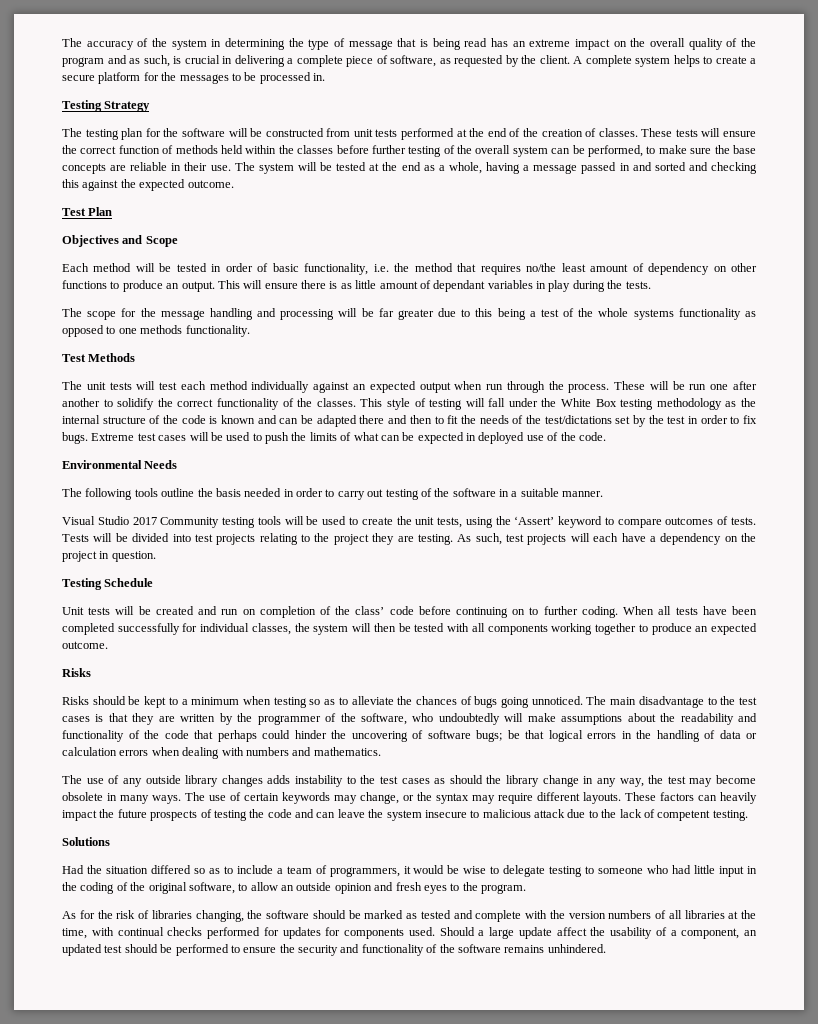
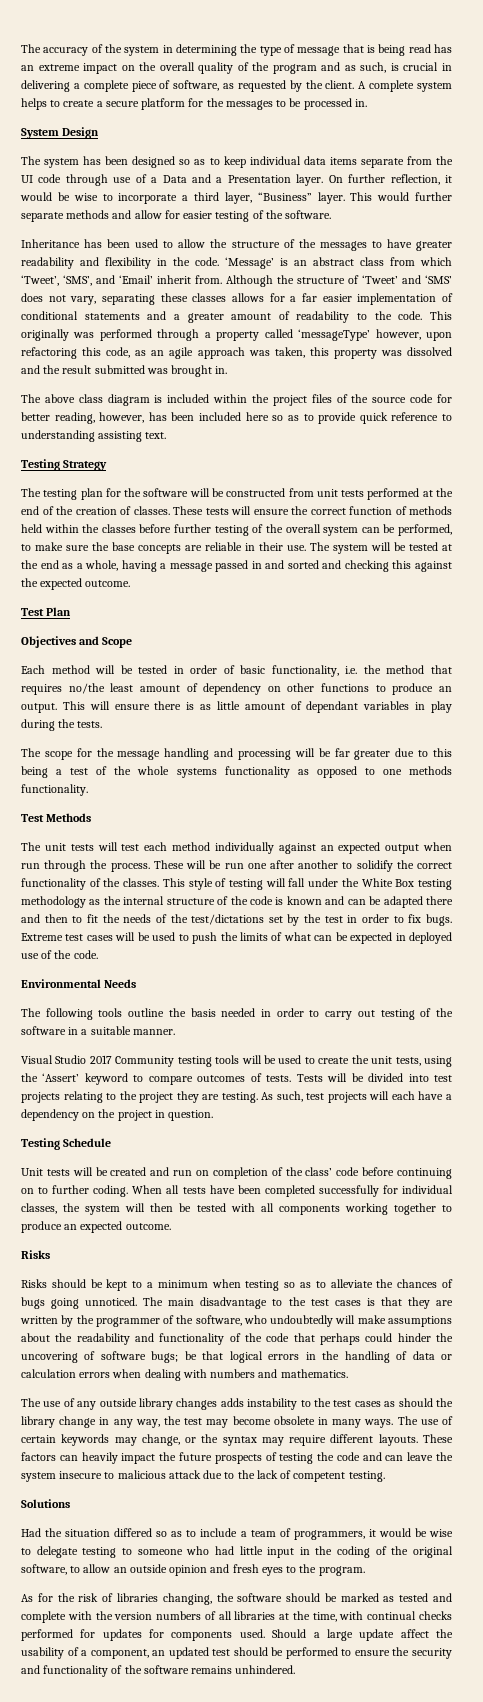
(325, 77) none -> [21,127,100,139] [21,156,453,168] [21,174,452,186] [20,192,452,204] [21,210,332,222] [21,239,453,251] [21,257,452,269] [21,275,452,287] [21,293,454,305] [21,311,452,323] [21,329,452,341] [21,347,452,359] [21,365,228,377] [21,394,452,406] [21,412,453,424] [21,430,167,442] // System Design // The system has been designed so as to keep individual data items separate from the UI code through use of a Data and a Presentation layer. On further reflection, it would be wise to incorporate a third layer, “Business” layer. This would further separate methods and allow for easier testing of the software. // Inheritance has been used to allow the structure of the messages to have greater readability and flexibility in the code. ‘Message’ is an abstract class from which ‘Tweet’, ‘SMS’, and ‘Email’ inherit from. Although the structure of ‘Tweet’ and ‘SMS’ does not vary, separating these classes allows for a far easier implementation of conditional statements and a greater amount of readability to the code. This originally was performed through a property called ‘messageType’ however, upon refactoring this code, as an agile approach was taken, this property was dissolved and the result submitted was brought in. // The above class diagram is included within the project files of the source code for better reading, however, has been included here so as to provide quick reference to understanding assisting text.

